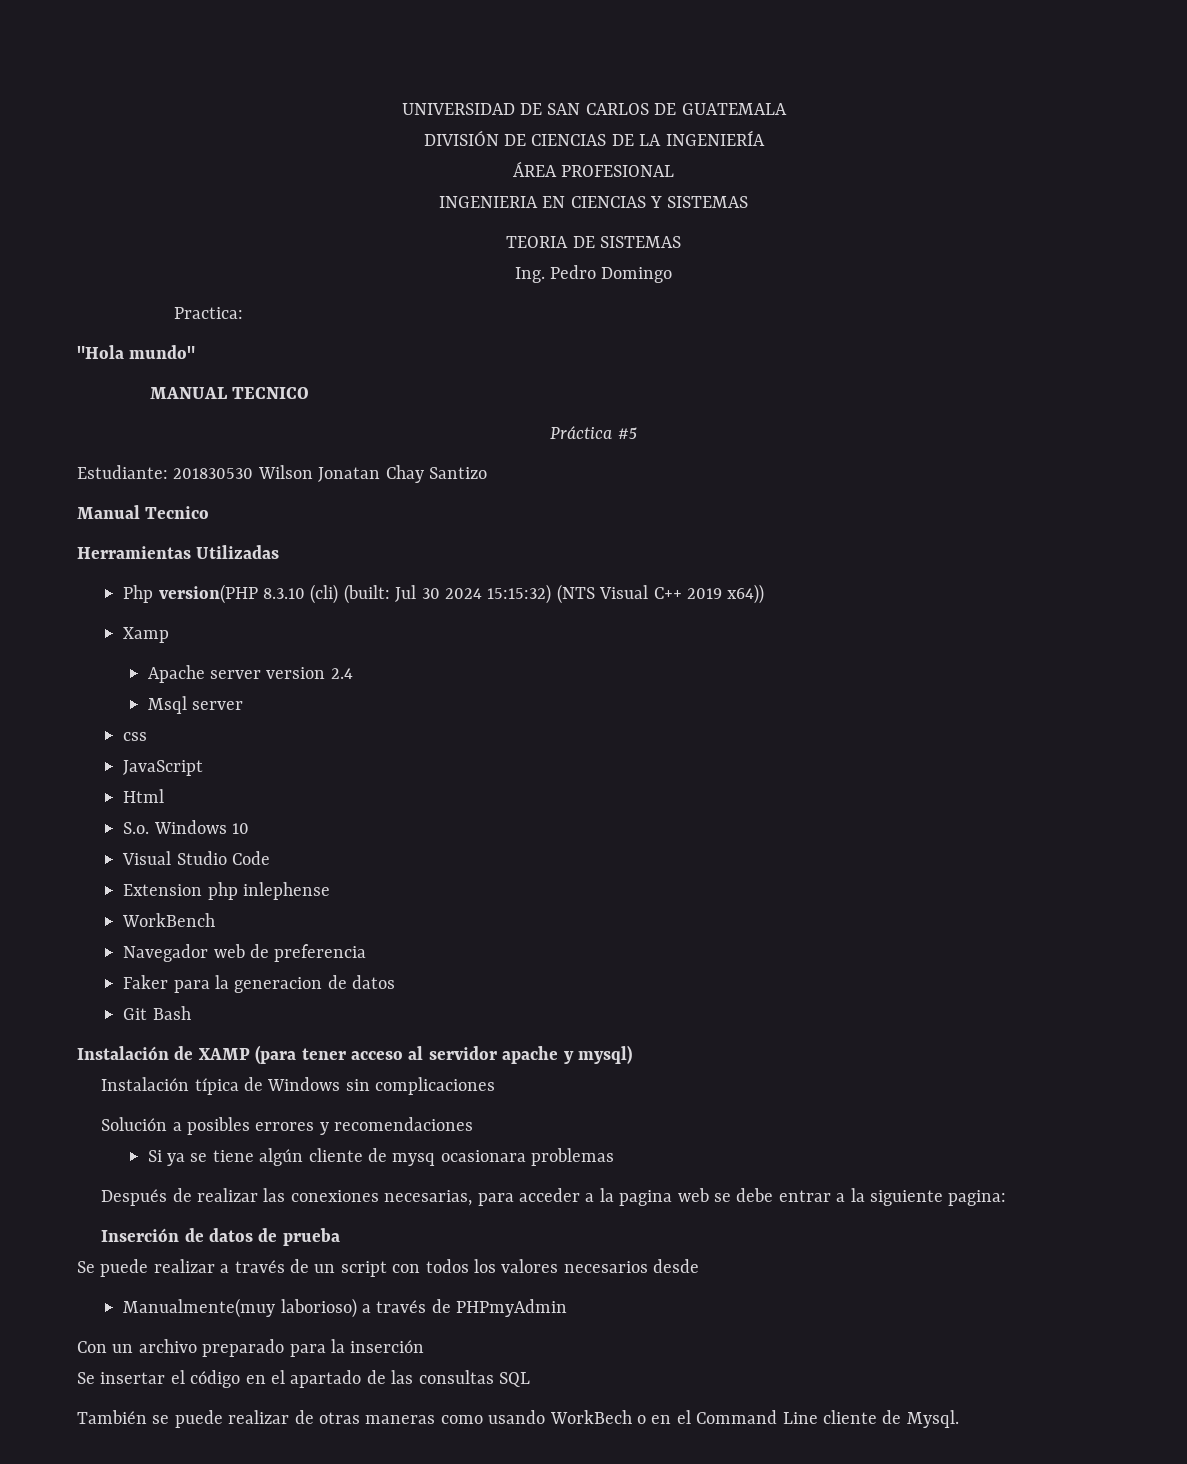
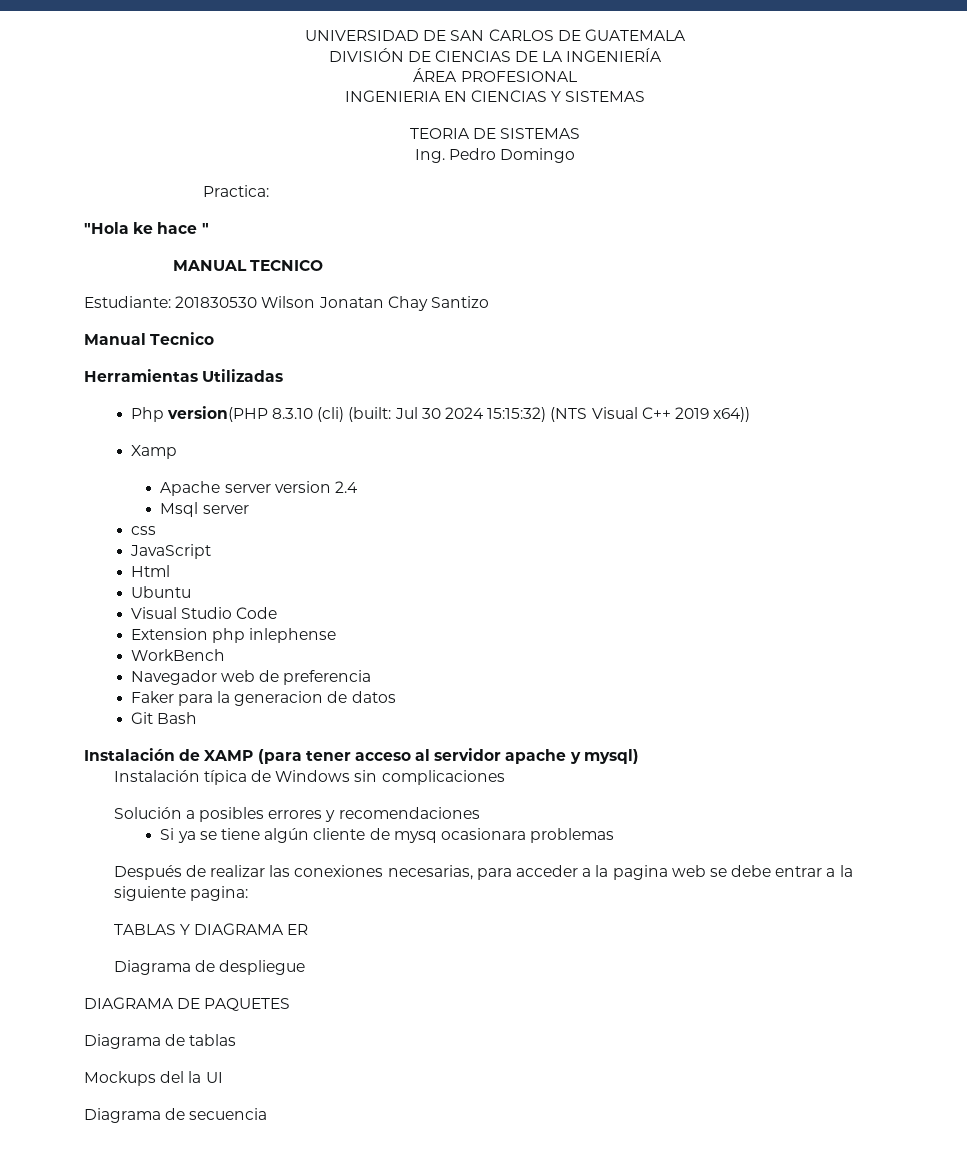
[129,345,196,359] mundo" -> [133,222,209,234] ke hace "
[550,426,637,439] // Práctica #5 -> (324, 265) none
[123,820,250,834] S.o. Windows 10 -> [130,586,191,598] Ubuntu
[101,1228,340,1246] [77,1259,700,1277] [123,1298,568,1318] [77,1339,425,1357] [77,1370,530,1388] [77,1410,959,1428] Inserción de datos de prueba // Se puede realizar a través de un script con todos los valores necesarios desde // Manualmente(muy laborioso) a través de PHPmyAdmin // Con un archivo preparado para la inserción // Se insertar el código en el apartado de las consultas SQL // También se puede realizar de otras maneras como usando WorkBech o en el Command Line cliente de Mysql. -> [113,923,309,935] [113,960,306,975] [84,997,291,1011] [84,1034,237,1049] [84,1071,223,1086] [84,1108,268,1123] TABLAS Y DIAGRAMA ER // Diagrama de despliegue // DIAGRAMA DE PAQUETES // Diagrama de tablas // Mockups del la UI // Diagrama de secuencia

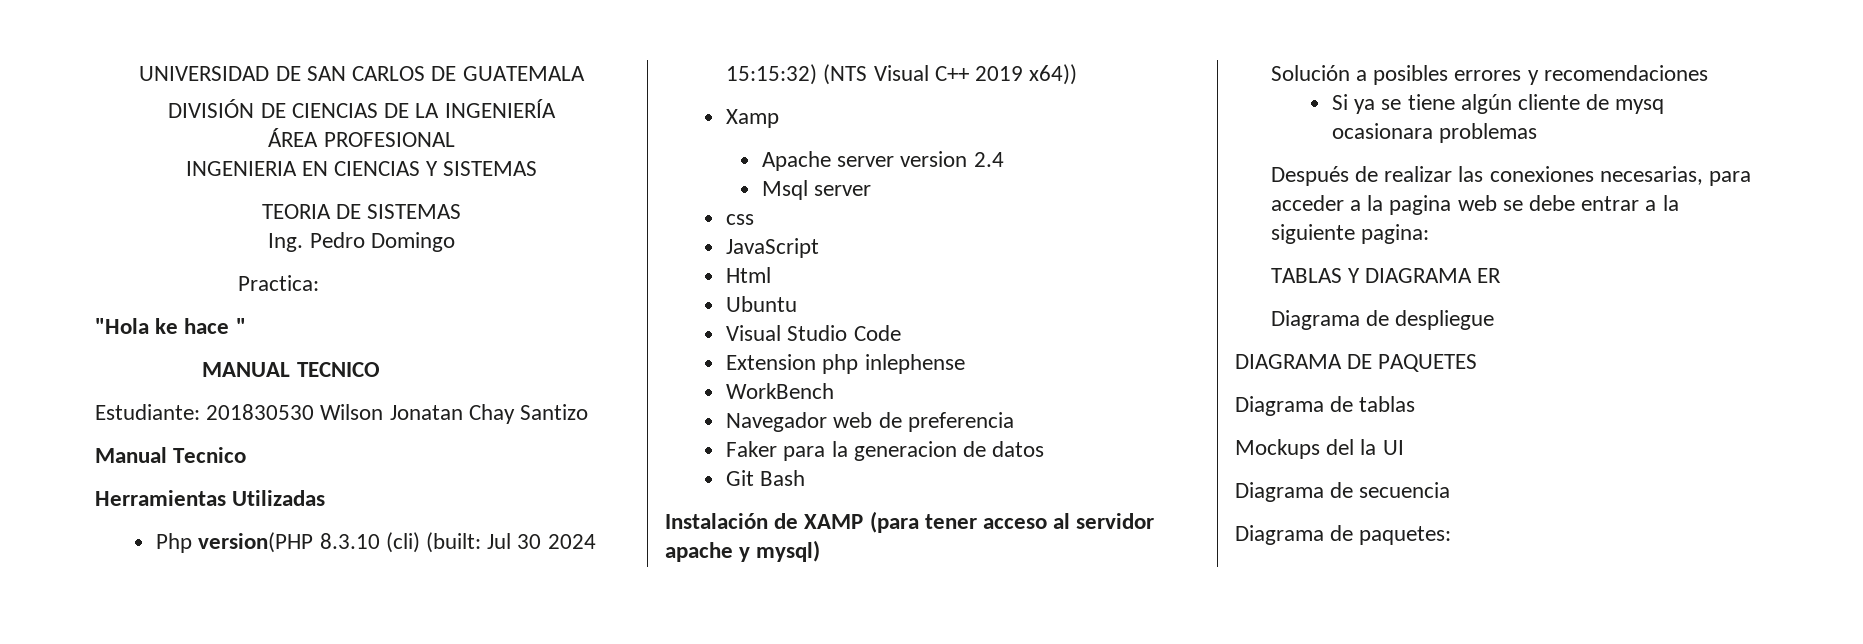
[113,770,505,785] // Instalación típica de Windows sin complicaciones -> (821, 551) none
(268, 1114) none -> [1235,525,1452,545] // Diagrama de paquetes:

